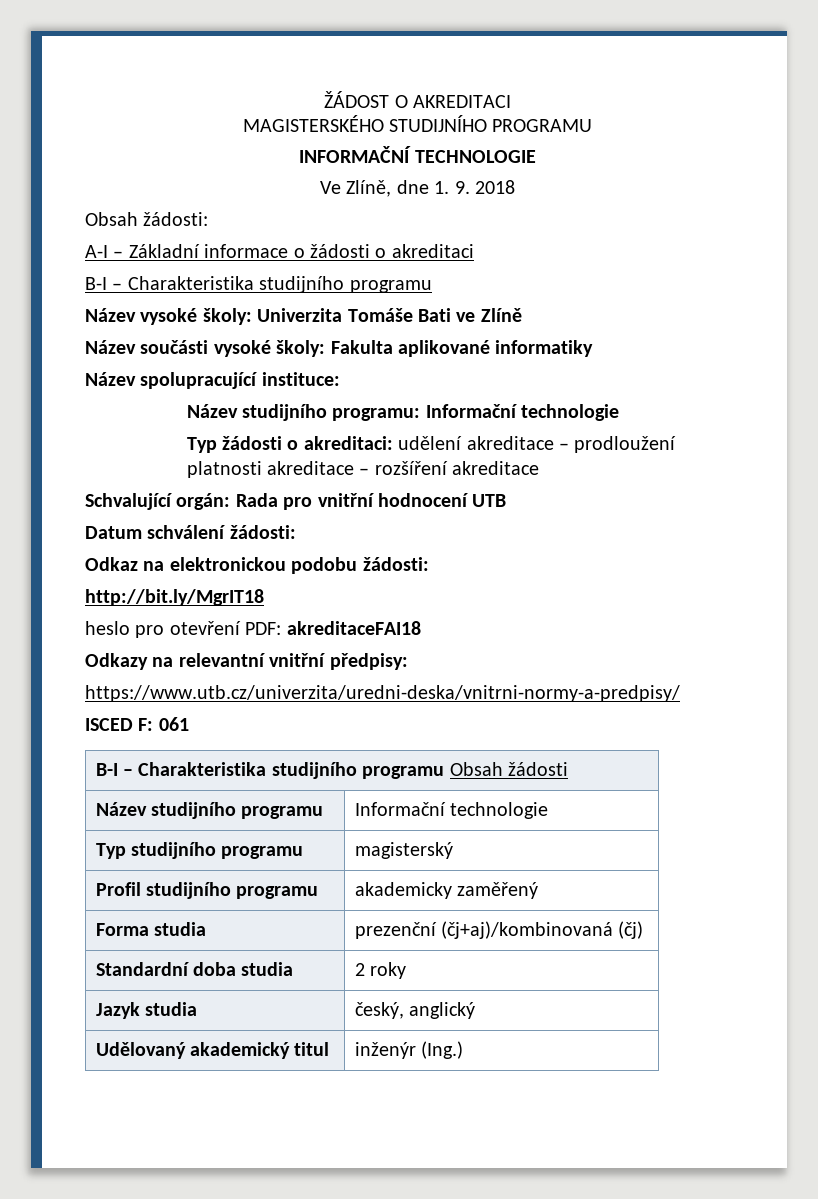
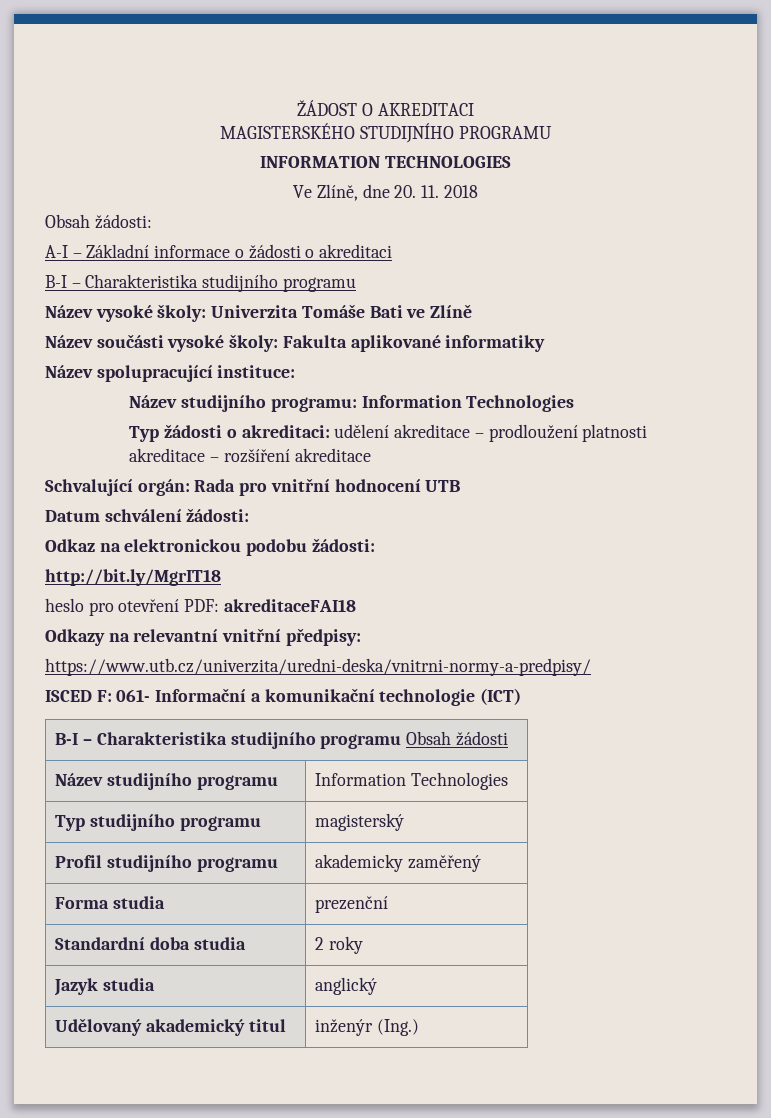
[299,146,536,163] INFORMAČNÍ TECHNOLOGIE -> [260,156,511,168] INFORMATION TECHNOLOGIES
[434,181,470,194] 1. 9. -> [394,185,440,198] 20. 11.
[425,404,620,421] Informační technologie -> [361,395,575,412] Information Technologies
[158,717,189,731] 061 -> [116,688,522,706] 061- Informační a komunikační technologie (ICT)
[354,802,549,819] Informační technologie -> [315,772,509,790] Information Technologies
[441,921,644,939] (čj+aj)/kombinovaná (čj) -> (389, 904) none
[354,1002,404,1019] český, -> (156, 984) none

